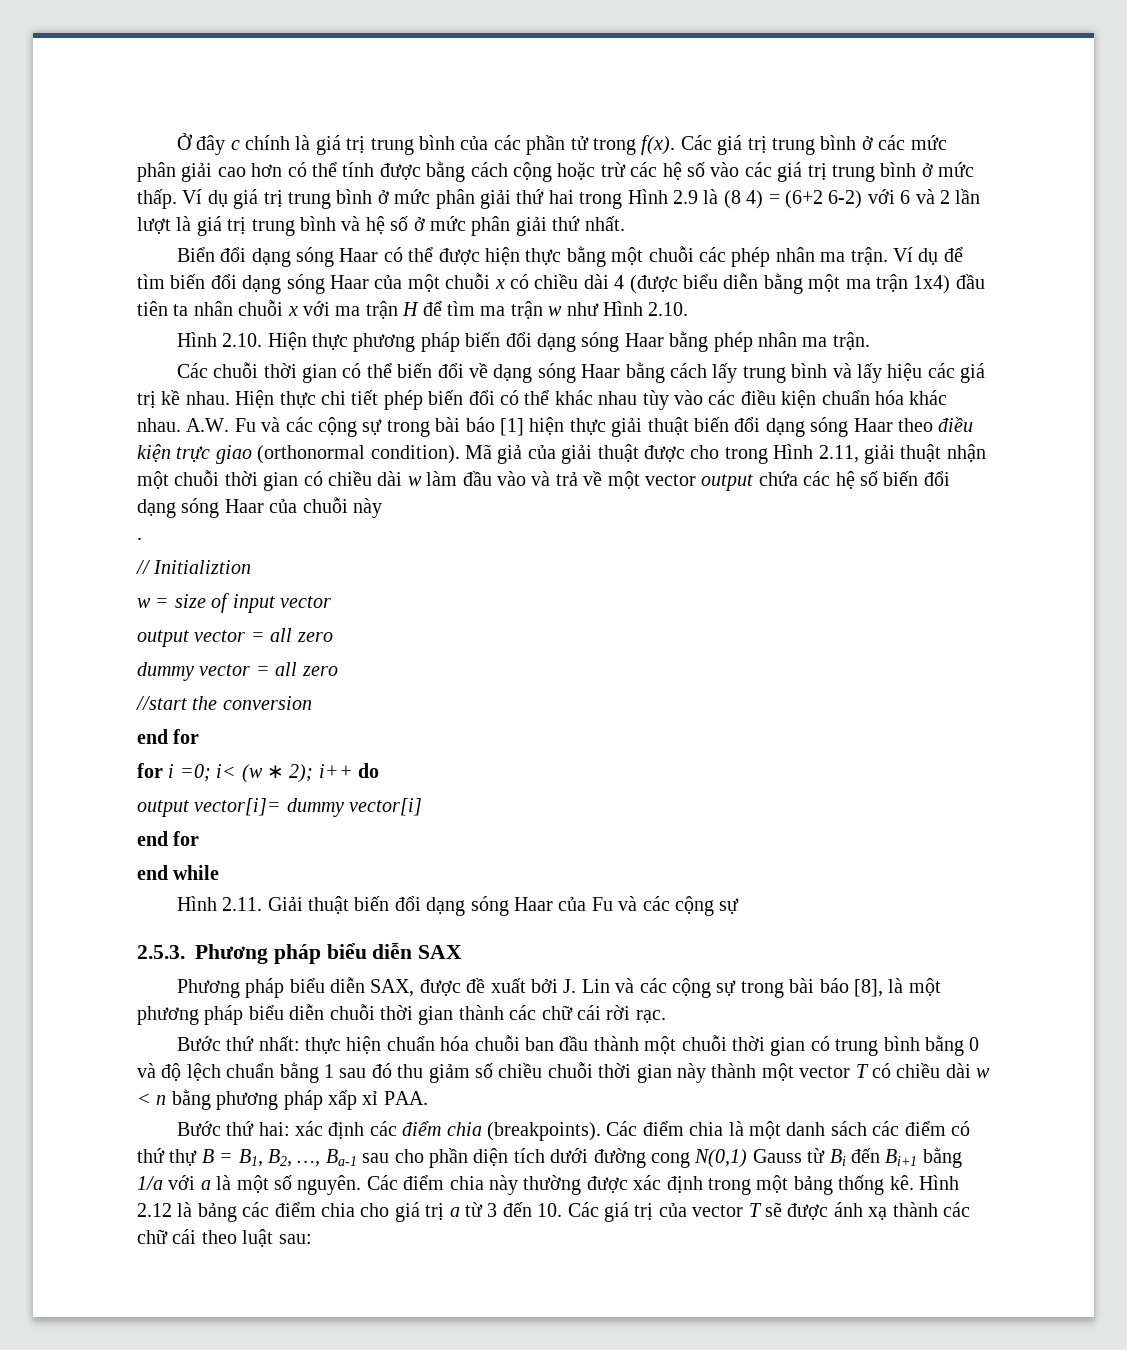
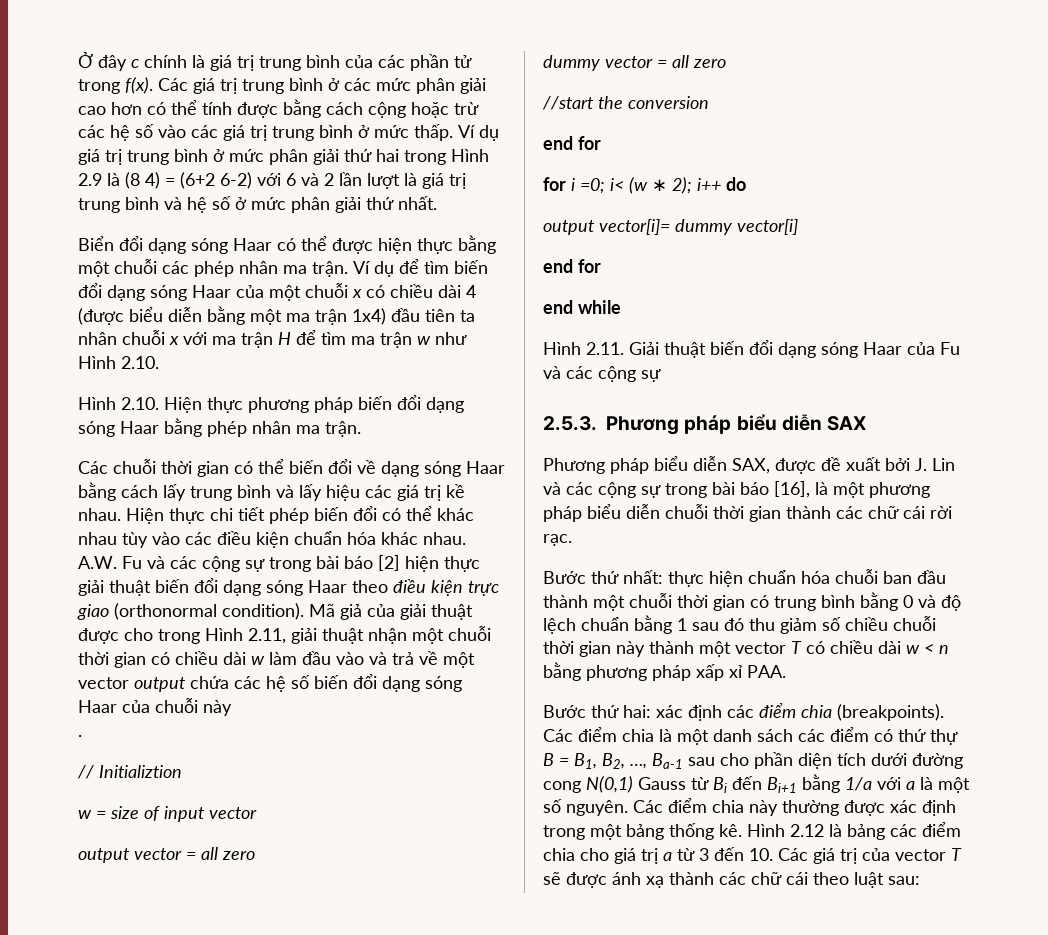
[500,418,524,436] [1] -> [378,555,400,571] [2]
[853,979,883,997] [8], -> [774,481,810,498] [16],

